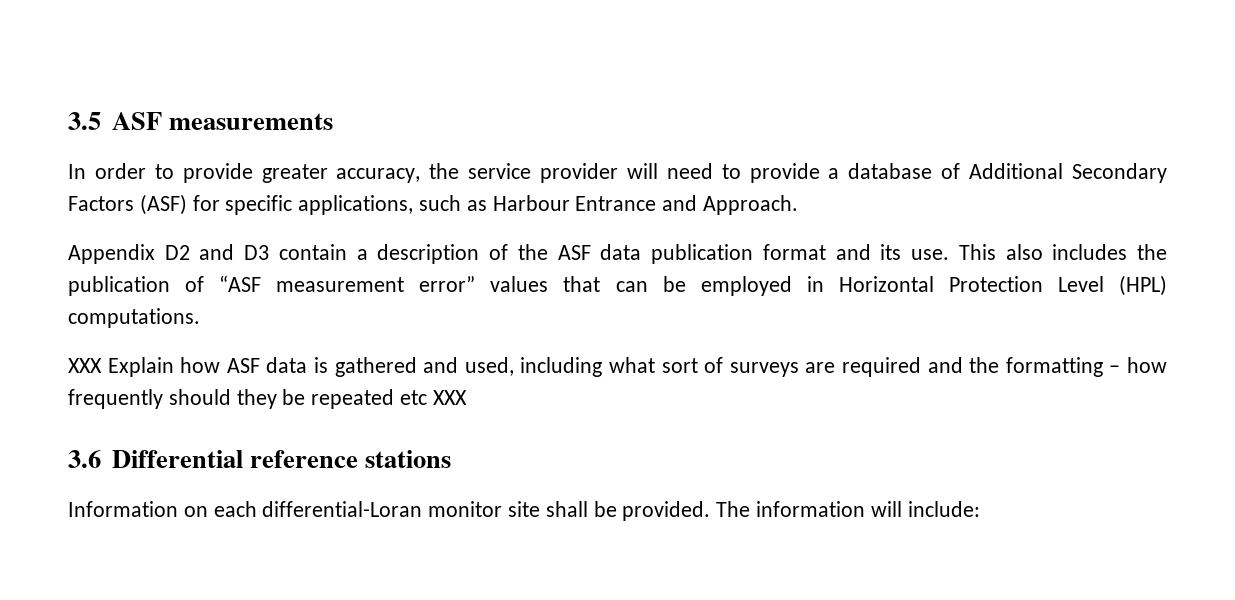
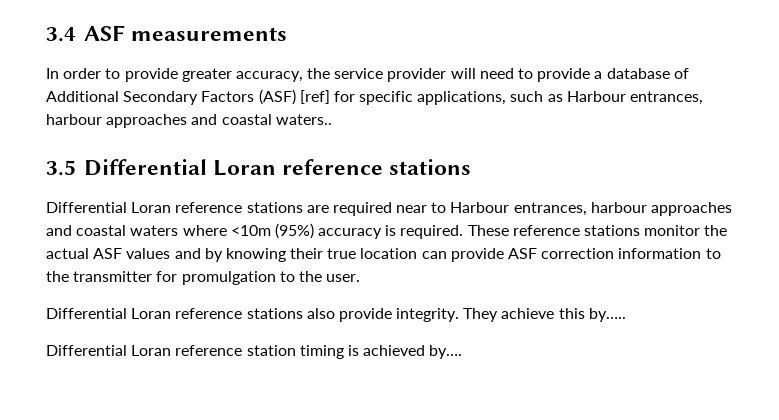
[68,112,101,130] 3.5 -> [46,27,76,42] 3.4
(187, 204) none -> [299,90,330,104] [ref]
[575,195,799,215] [68,244,1167,264] [68,275,1167,296] [68,308,200,328] [68,357,1167,377] [68,389,467,409] [68,450,452,468] [68,501,980,521] Entrance and Approach. // Appendix D2 and D3 contain a description of the ASF data publication format and its use. This also includes the publication of “ASF measurement error” values that can be employed in Horizontal Protection Level (HPL) computations. // XXX Explain how ASF data is gathered and used, including what sort of surveys are required and the formatting – how frequently should they be repeated etc XXX // 3.6 Differential reference stations // Information on each differential-Loran monitor site shall be provided. The information will include: -> [630,91,704,105] [46,114,332,128] [46,159,472,176] [46,202,733,216] [46,223,728,239] [46,248,721,262] [46,271,361,285] [46,308,626,322] [46,345,463,359] entrances, harbour approaches and coastal waters.. // 3.5 Differential Loran reference stations // Differential Loran reference stations are required near to Harbour entrances, harbour approaches and coastal waters where <10m (95%) accuracy is required. These reference stations monitor the actual ASF values and by knowing their true location can provide ASF correction information to the transmitter for promulgation to the user. // Differential Loran reference stations also provide integrity. They achieve this by….. // Differential Loran reference station timing is achieved by….

